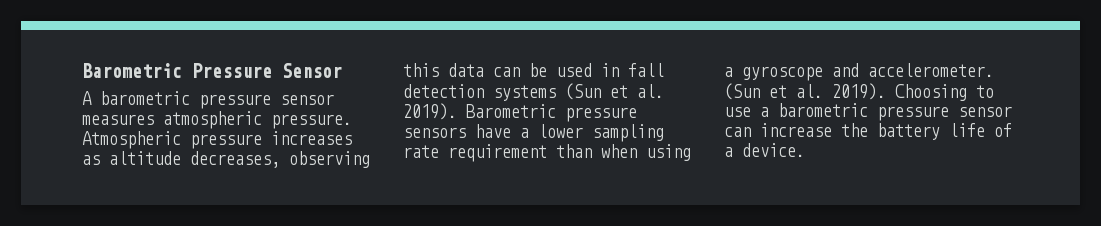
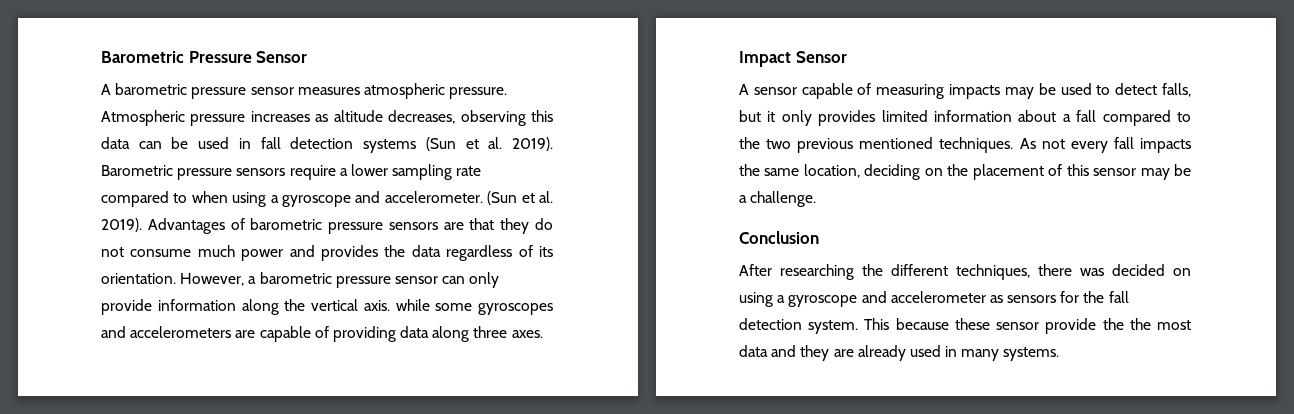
[475,124,511,138] have -> [289,165,336,180] require
[448,144,592,162] requirement than -> [101,191,188,207] compared to
[895,84,994,101] [724,107,751,117] Choosing to use -> [147,218,553,234] [101,245,553,261] [101,273,245,286] Advantages of barometric pressure sensors are that they do not consume much power and provides the data regardless of its orientation. However,
[760,123,1012,140] [724,143,805,157] increase the battery life of a device. -> [469,272,500,288] [101,299,553,315] [101,326,543,342] [739,51,847,67] [739,83,1191,99] [739,110,1191,126] [739,137,1191,153] [739,164,1191,180] [739,191,817,207] [739,231,819,244] [739,264,1191,280] [739,291,1129,307] [739,318,1191,334] [739,345,1060,361] only provide information along the vertical axis. while some gyroscopes and accelerometers are capable of providing data along three axes. // Impact Sensor // A sensor capable of measuring impacts may be used to detect falls, but it only provides limited information about a fall compared to the two previous mentioned techniques. As not every fall impacts the same location, deciding on the placement of this sensor may be a challenge. // Conclusion // After researching the different techniques, there was decided on using a gyroscope and accelerometer as sensors for the fall detection system. This because these sensor provide the the most data and they are already used in many systems.

